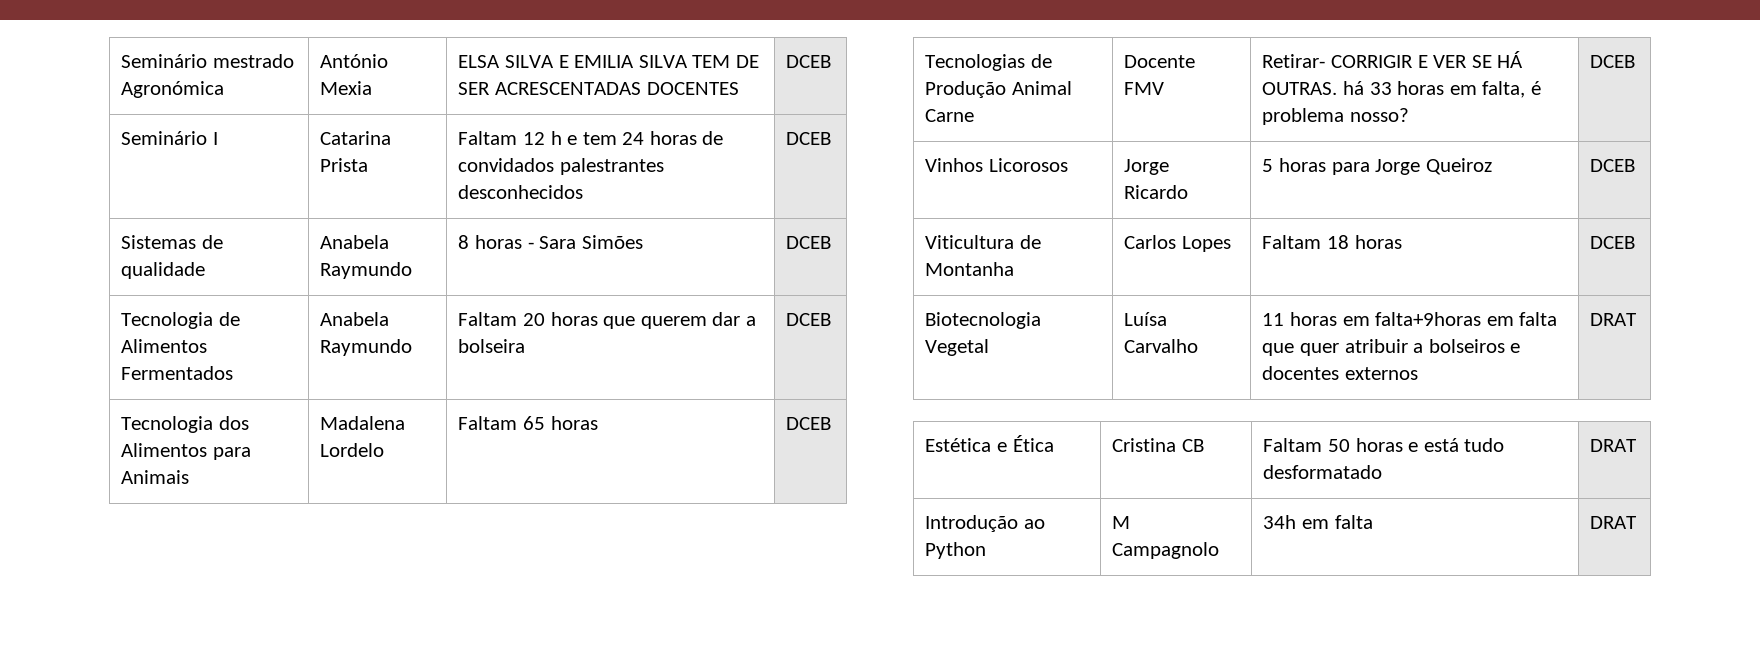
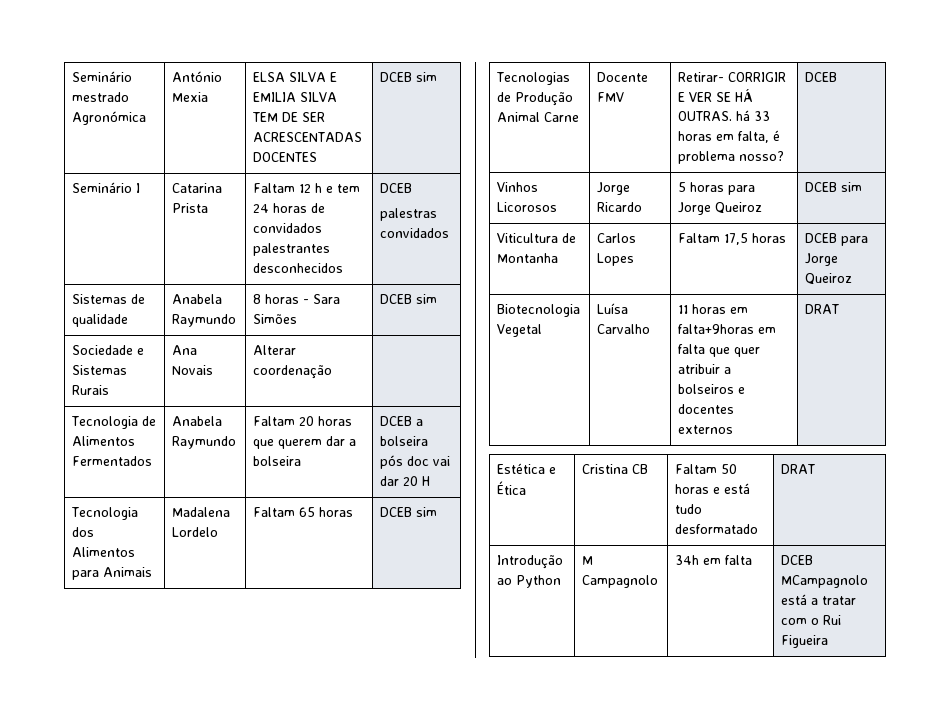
(832, 61) none -> [415,72,437,82] sim
(832, 138) none -> [379,208,437,221] [379,228,449,238] // palestras convidados
(832, 242) none -> [415,294,437,304] [71,345,144,355] [71,365,127,375] [71,385,109,395] [171,345,197,355] [171,365,213,375] [252,345,296,355] [252,365,332,379] sim // Sociedade e Sistemas Rurais | Ana Novais | Alterar coordenação |
(832, 319) none -> [415,419,423,426] [379,436,428,446] [379,455,450,469] [379,476,430,486] a bolseira pós doc vai dar 20 H
(832, 423) none -> [415,507,437,517] sim
(1636, 165) none -> [840,182,862,192] sim
[1326,235,1402,249] [1590,236,1636,249] 18 horas | DCEB -> [723,233,786,245] [804,233,868,246] [804,253,838,266] [804,273,852,285] 17,5 horas | DCEB para Jorge Queiroz
[1590,516,1637,529] DRAT -> [780,555,813,565] [780,575,868,588] [780,594,856,605] [780,615,841,625] [780,635,828,648] DCEB MCampagnolo está a tratar com o Rui Figueira

